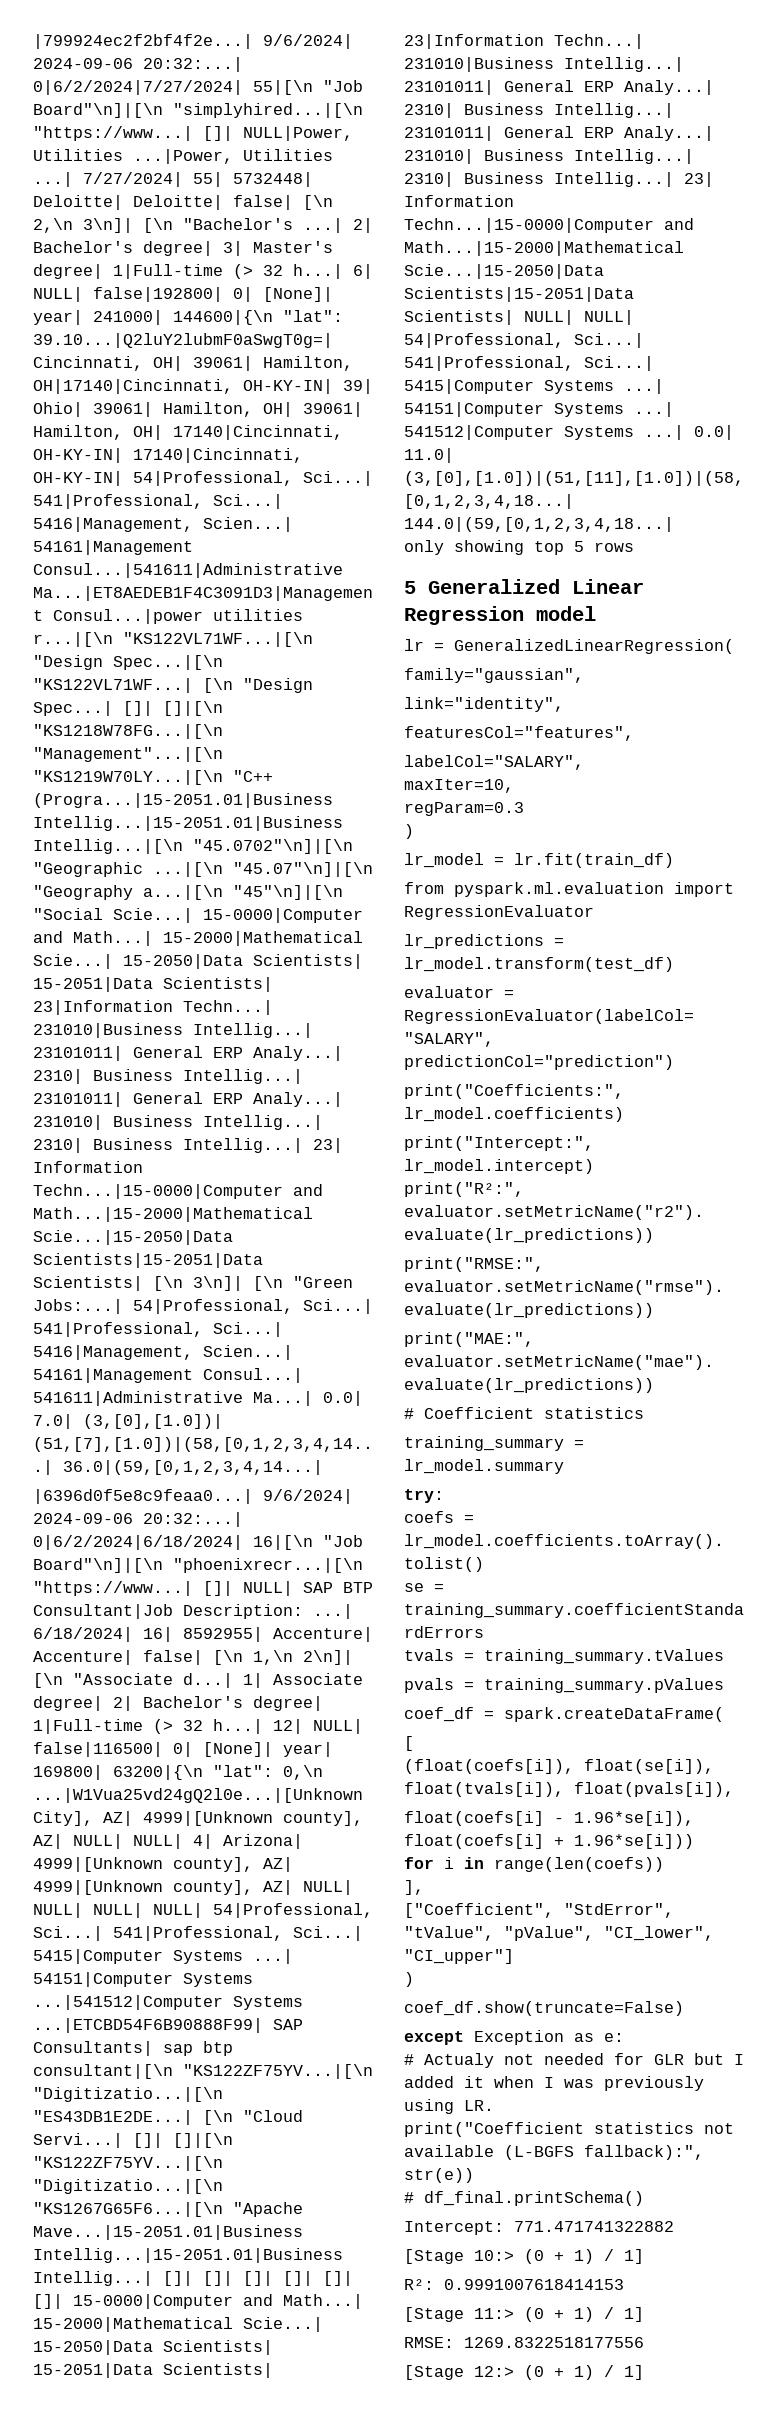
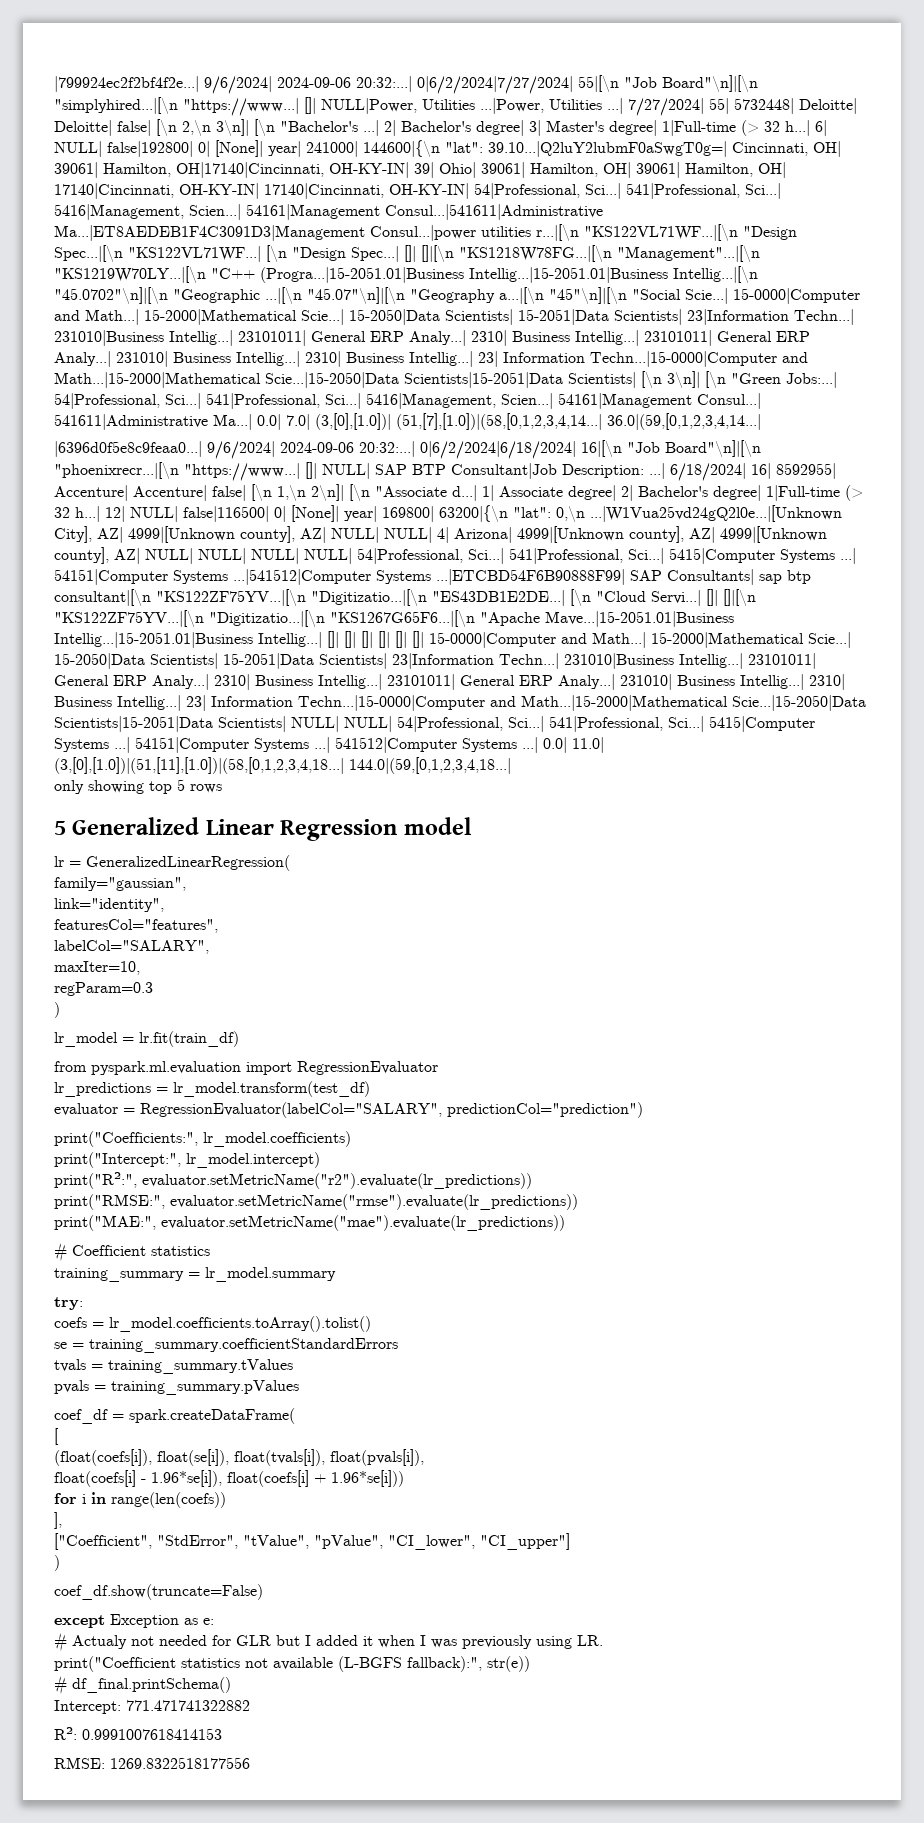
[404,2249,644,2264] [404,2279,624,2290] [404,2307,644,2322] [404,2337,644,2348] [404,2365,644,2380] [Stage 10:> (0 + 1) / 1] // R²: 0.9991007618414153 // [Stage 11:> (0 + 1) / 1] // RMSE: 1269.8322518177556 // [Stage 12:> (0 + 1) / 1] -> [54,1727,222,1740] [54,1757,250,1769] R²: 0.9991007618414153 // RMSE: 1269.8322518177556

